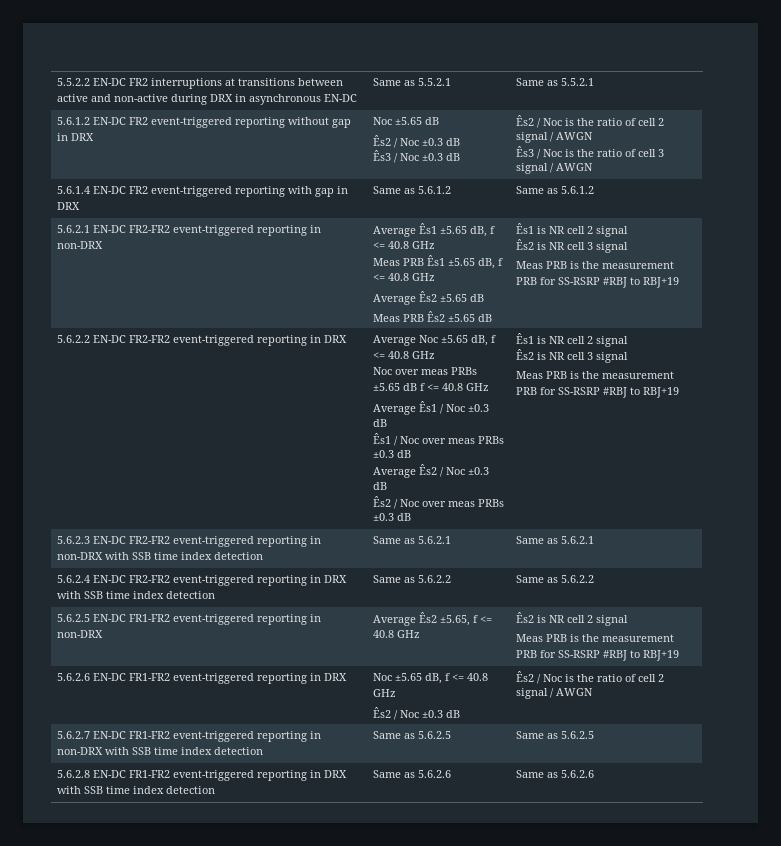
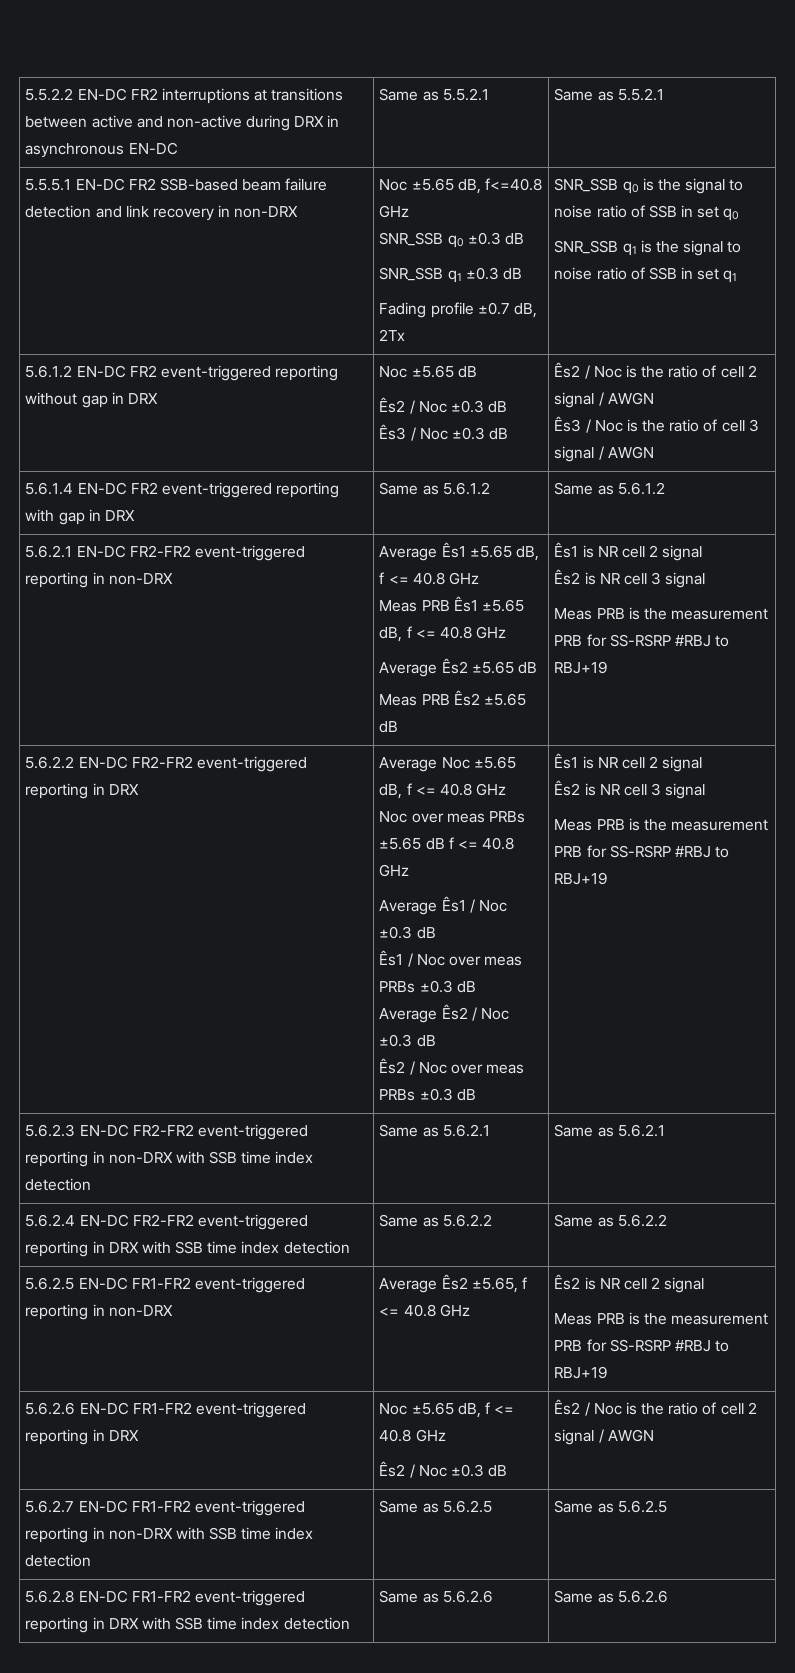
(594, 82) none -> [25,178,328,191] [25,205,299,221] [379,178,542,194] [379,205,410,218] [379,232,524,248] [379,267,522,283] [379,302,537,318] [379,329,406,341] [554,178,744,194] [554,205,740,221] [554,240,742,256] [554,267,738,283] // 5.5.5.1 EN-DC FR2 SSB-based beam failure detection and link recovery in non-DRX | Noc ±5.65 dB, f<=40.8 GHz // SNR_SSB q0 ±0.3 dB // SNR_SSB q1 ±0.3 dB // Fading profile ±0.7 dB, 2Tx | SNR_SSB q0 is the signal to noise ratio of SSB in set q0 // SNR_SSB q1 is the signal to noise ratio of SSB in set q1

